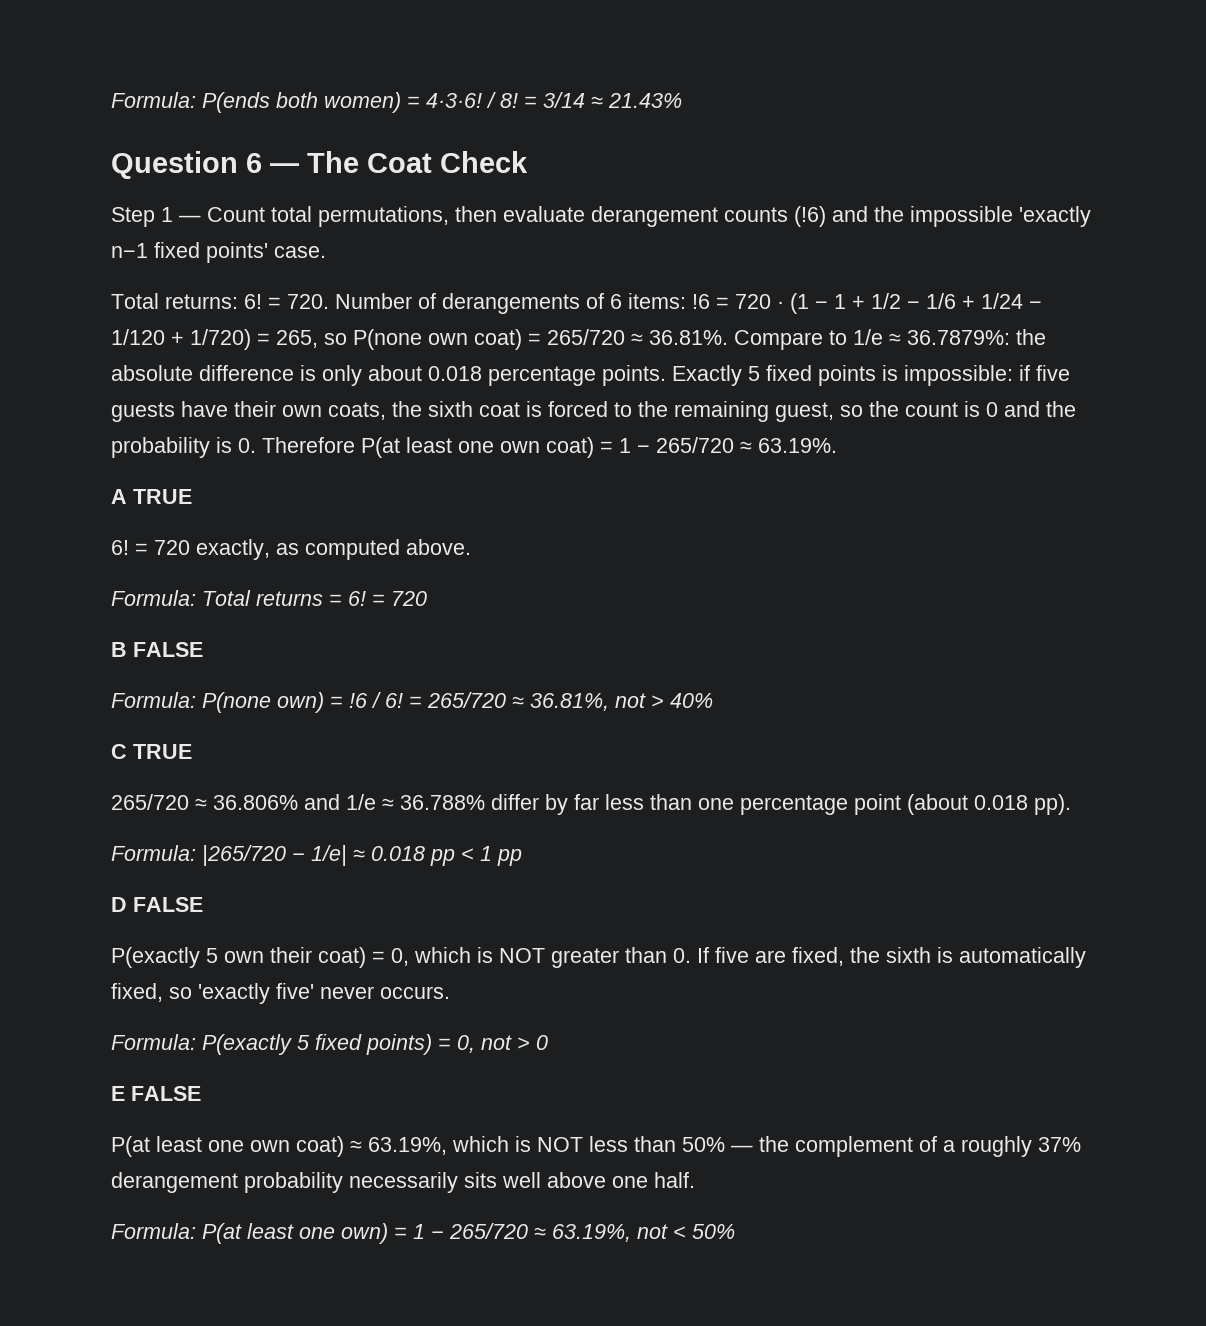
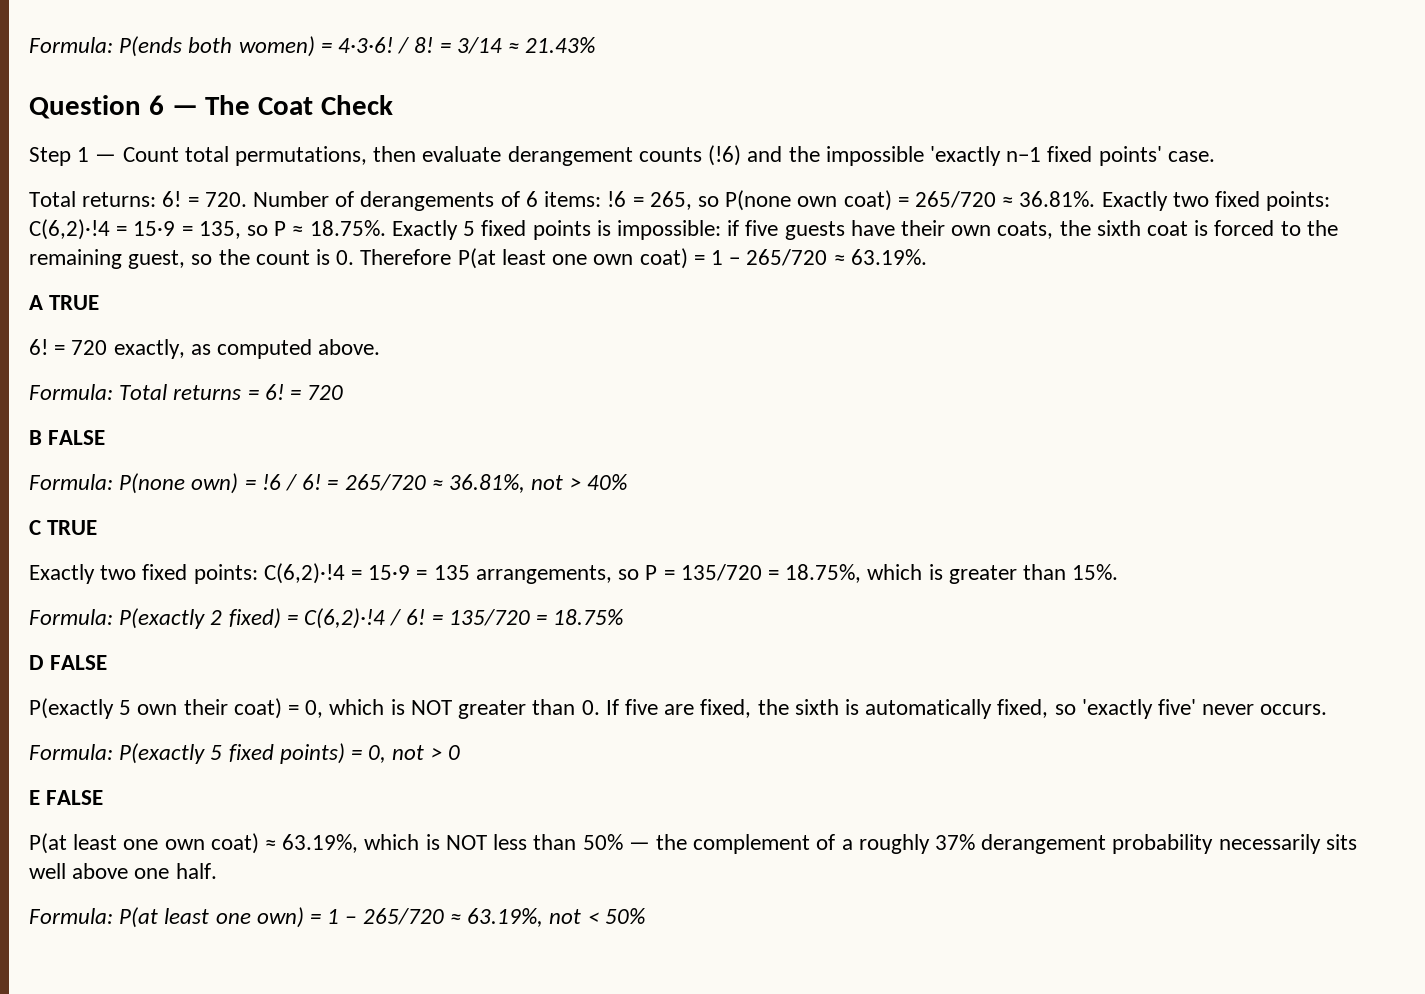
[735,293,1042,314] [111,329,270,350] 720 · (1 − 1 + 1/2 − 1/6 + 1/24 − 1/120 + 1/720) = -> (644, 202) none
[734,329,1046,350] [111,365,666,386] Compare to 1/e ≈ 36.7879%: the absolute difference is only about 0.018 percentage points. -> [1101,191,1331,211] [29,219,386,240] Exactly two fixed points: C(6,2)·!4 = 15·9 = 135, so P ≈ 18.75%.
[986,401,1076,417] [111,437,232,458] 0 and the probability is -> (331, 257) none
[111,794,1071,815] [111,845,522,866] 265/720 ≈ 36.806% and 1/e ≈ 36.788% differ by far less than one percentage point (about 0.018 pp). // Formula: |265/720 − 1/e| ≈ 0.018 pp < 1 pp -> [29,563,1119,584] [29,608,624,629] Exactly two fixed points: C(6,2)·!4 = 15·9 = 135 arrangements, so P = 135/720 = 18.75%, which is greater than 15%. // Formula: P(exactly 2 fixed) = C(6,2)·!4 / 6! = 135/720 = 18.75%

